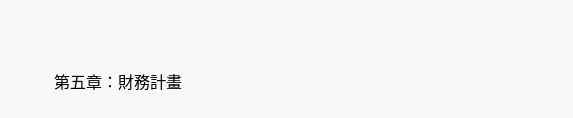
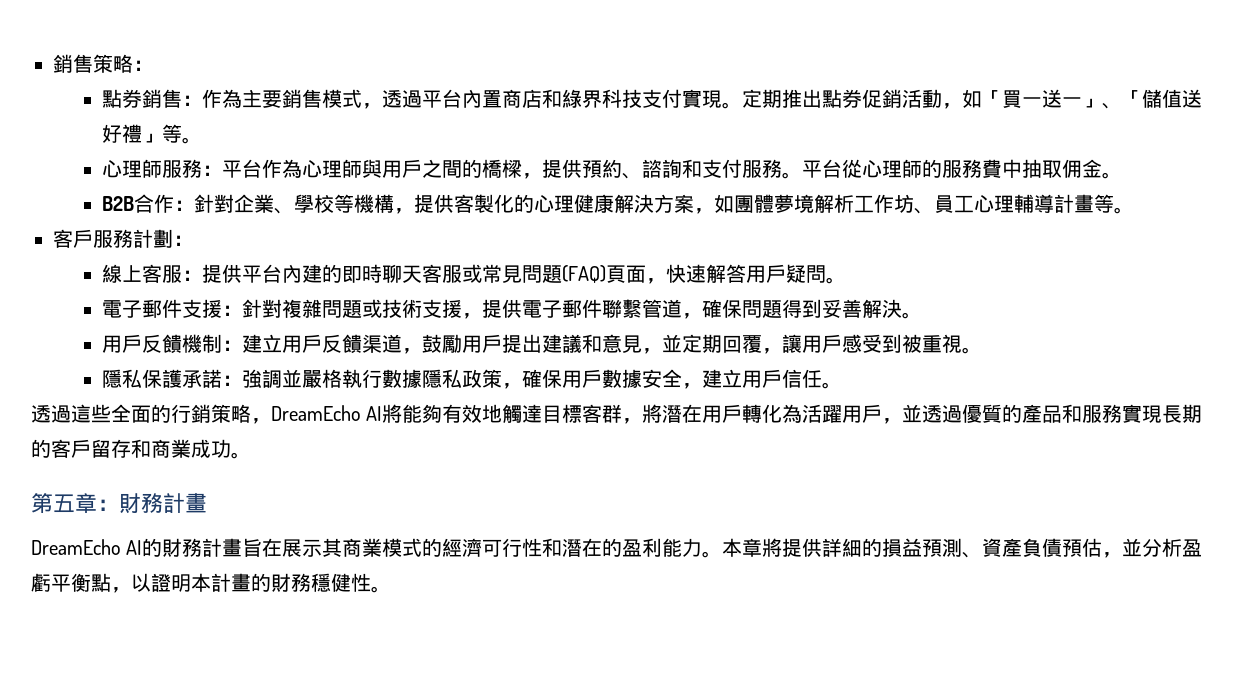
[54,74,182,91] 第五章：財務計畫 -> [53,54,153,73] [101,89,1202,109] [101,124,202,144] [101,159,1122,179] [101,194,1134,214] [53,229,193,248] [101,264,846,284] [101,299,922,319] [101,334,982,354] [101,369,842,389] [31,404,1203,424] [31,439,251,459] [31,493,207,514] [31,538,1203,558] [31,573,391,593] 銷售策略： // 點券銷售：作為主要銷售模式，透過平台內置商店和綠界科技支付實現。定期推出點券促銷活動，如「買一送一」、「儲值送好禮」等。 // 心理師服務：平台作為心理師與用戶之間的橋樑，提供預約、諮詢和支付服務。平台從心理師的服務費中抽取佣金。 // B2B合作：針對企業、學校等機構，提供客製化的心理健康解決方案，如團體夢境解析工作坊、員工心理輔導計畫等。 // 客戶服務計劃： // 線上客服：提供平台內建的即時聊天客服或常見問題(FAQ)頁面，快速解答用戶疑問。 // 電子郵件支援：針對複雜問題或技術支援，提供電子郵件聯繫管道，確保問題得到妥善解決。 // 用戶反饋機制：建立用戶反饋渠道，鼓勵用戶提出建議和意見，並定期回覆，讓用戶感受到被重視。 // 隱私保護承諾：強調並嚴格執行數據隱私政策，確保用戶數據安全，建立用戶信任。 // 透過這些全面的行銷策略，DreamEcho AI將能夠有效地觸達目標客群，將潛在用戶轉化為活躍用戶，並透過優質的產品和服務實現長期的客戶留存和商業成功。 // 第五章：財務計畫 // DreamEcho AI的財務計畫旨在展示其商業模式的經濟可行性和潛在的盈利能力。本章將提供詳細的損益預測、資產負債預估，並分析盈虧平衡點，以證明本計畫的財務穩健性。

